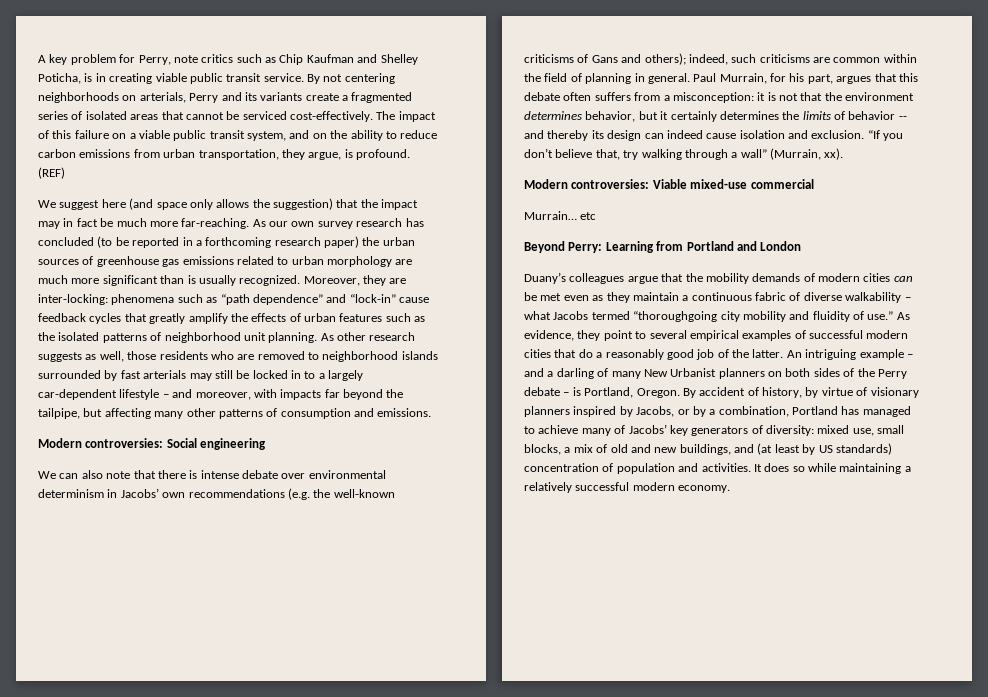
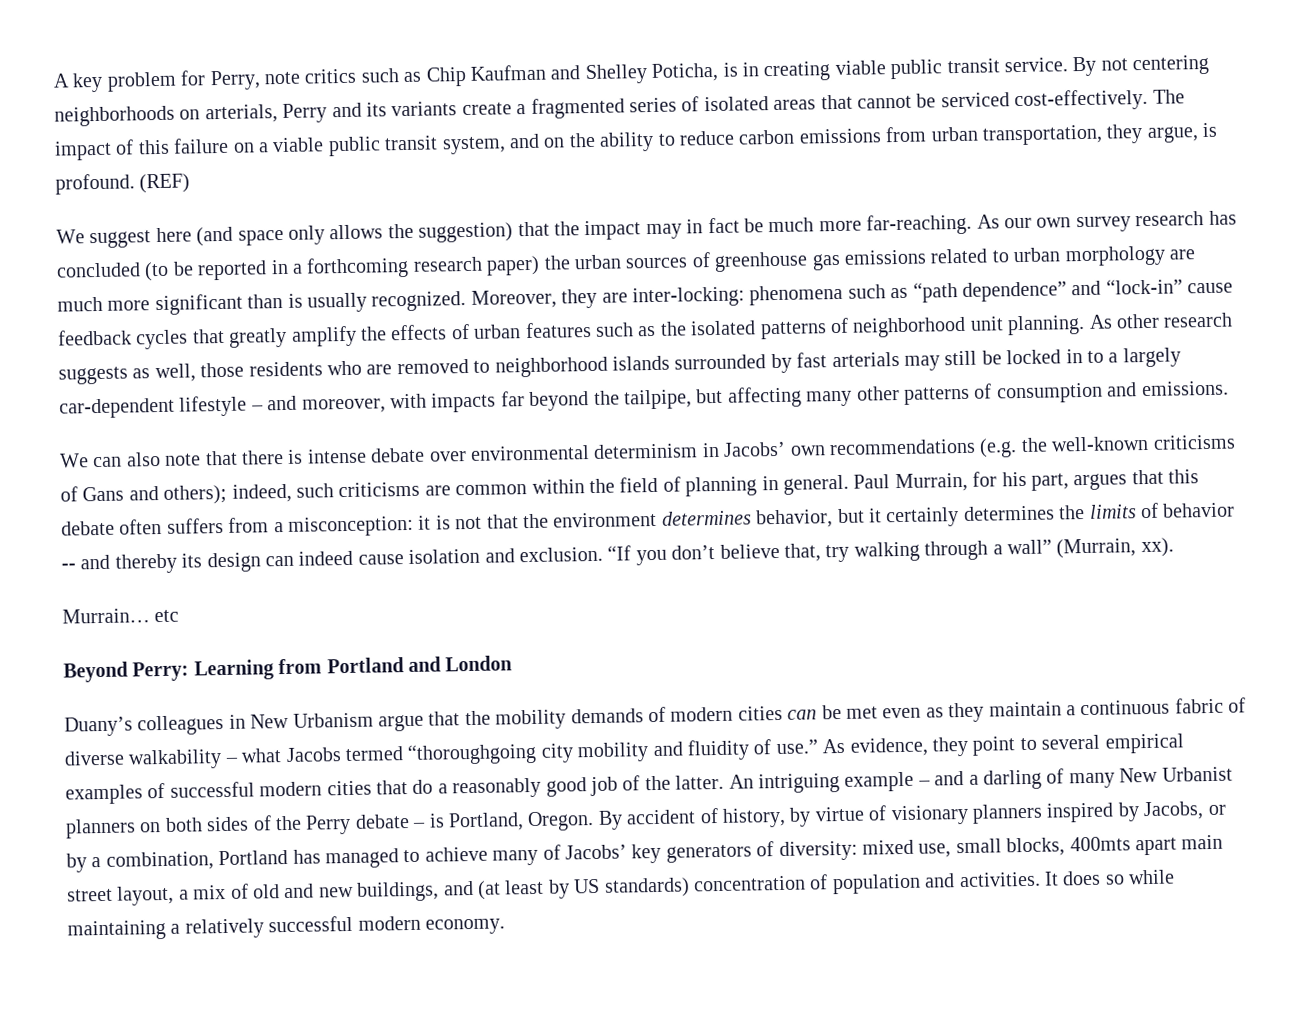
[38,438,267,450] // Modern controversies: Social engineering -> (1229, 388) none
[524,179,814,189] // Modern controversies: Viable mixed-use commercial -> (1174, 547) none
(625, 278) none -> [228,712,374,729] in New Urbanism
(561, 449) none -> [1069,834,1224,856] [67,885,175,906] 400mts apart main street layout,

